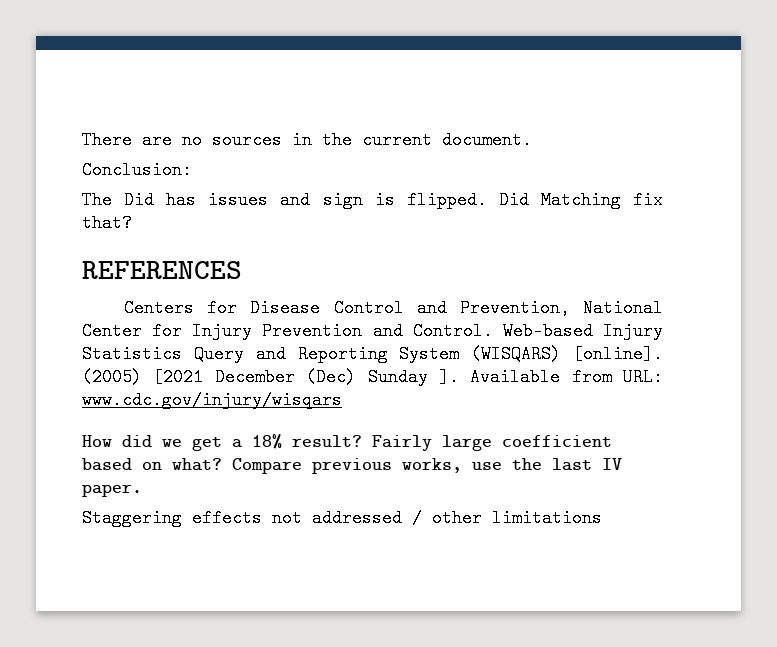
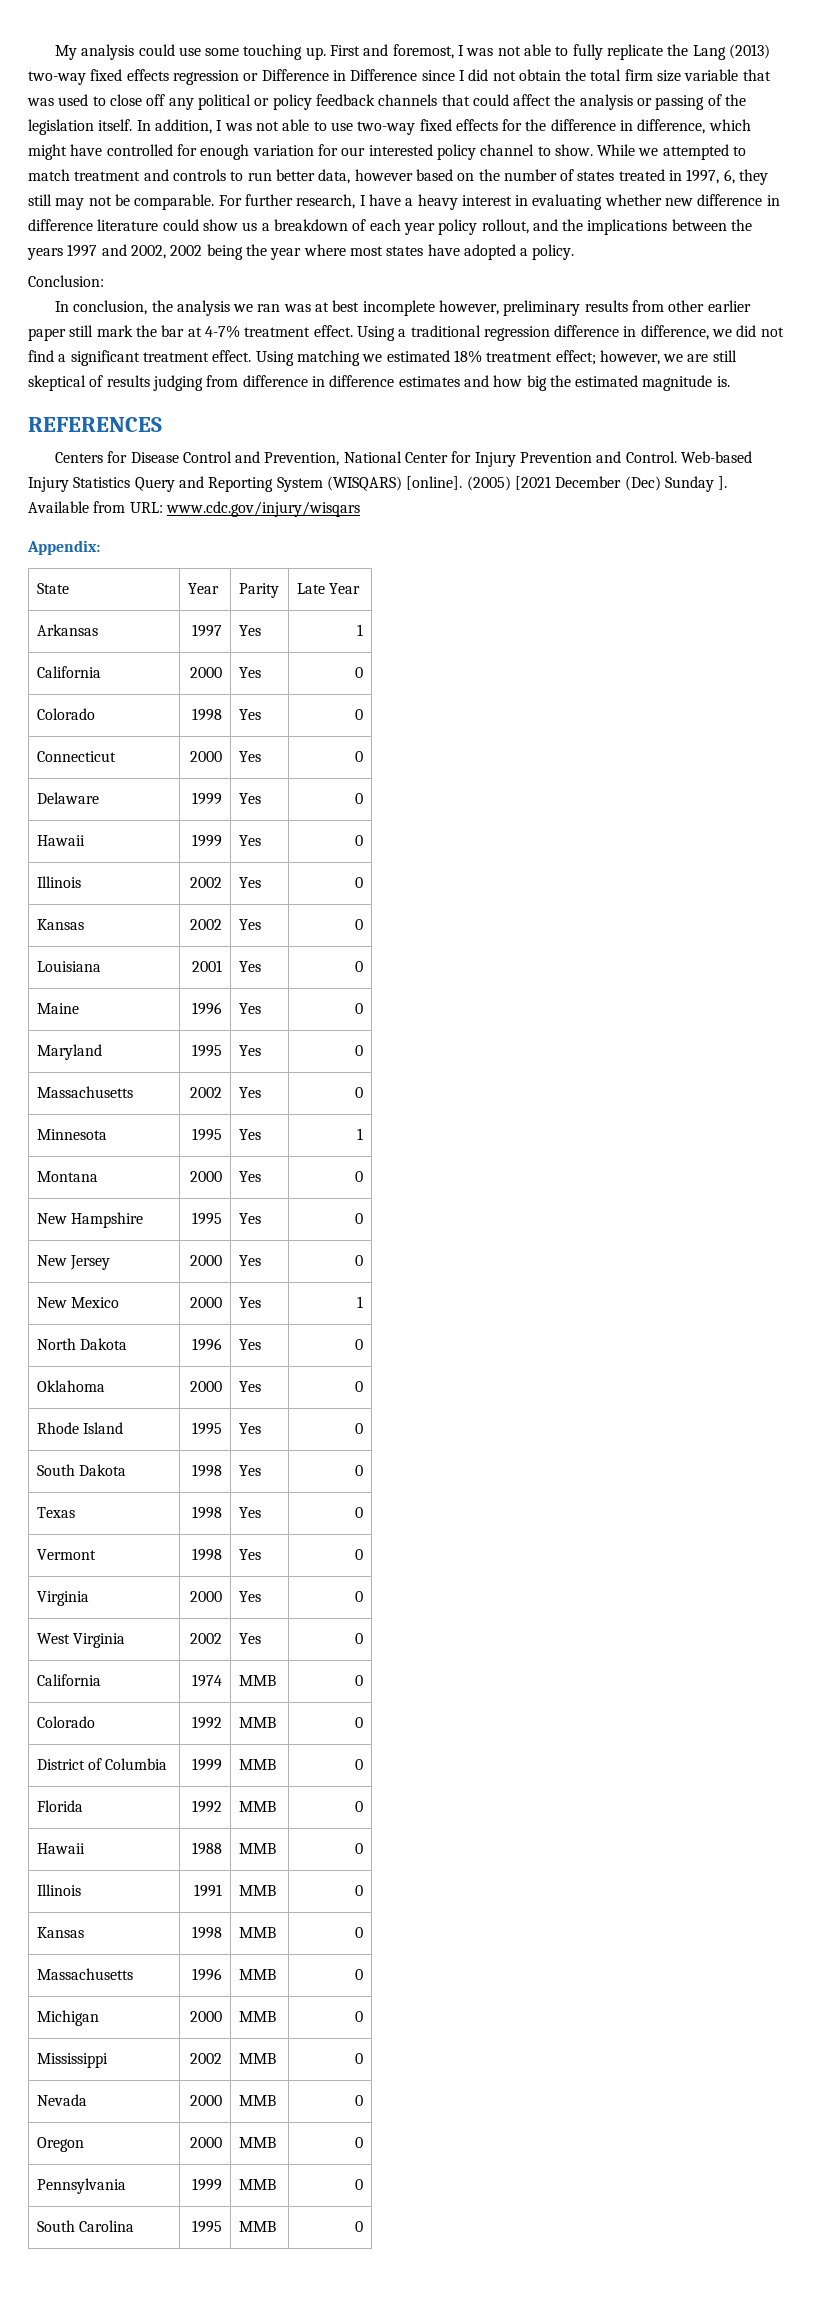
[82,131,532,149] [82,161,192,179] [82,191,664,209] [82,214,132,232] There are no sources in the current document. // Conclusion: // The Did has issues and sign is flipped. Did Matching fix that? -> [54,44,770,60] [28,69,771,85] [27,94,747,110] [28,119,751,135] [28,144,747,160] [28,169,769,185] [28,194,780,210] [28,219,753,235] [27,244,575,260] [28,275,104,287] [54,300,751,316] [28,325,784,341] [28,350,737,366] [28,375,730,391] My analysis could use some touching up. First and foremost, I was not able to fully replicate the Lang (2013) two-way fixed effects regression or Difference in Difference since I did not obtain the total firm size variable that was used to close off any political or policy feedback channels that could affect the analysis or passing of the legislation itself. In addition, I was not able to use two-way fixed effects for the difference in difference, which might have controlled for enough variation for our interested policy channel to show. While we attempted to match treatment and controls to run better data, however based on the number of states treated in 1997, 6, they still may not be comparable. For further research, I have a heavy interest in evaluating whether new difference in difference literature could show us a breakdown of each year policy rollout, and the implications between the years 1997 and 2002, 2002 being the year where most states have adopted a policy. // Conclusion: // In conclusion, the analysis we ran was at best incomplete however, preliminary results from other earlier paper still mark the bar at 4-7% treatment effect. Using a traditional regression difference in difference, we did not find a significant treatment effect. Using matching we estimated 18% treatment effect; however, we are still skeptical of results judging from difference in difference estimates and how big the estimated magnitude is.
[82,434,612,451] [82,458,622,474] [82,484,142,497] [82,509,602,527] How did we get a 18% result? Fairly large coefficient based on what? Compare previous works, use the last IV paper. // Staggering effects not addressed / other limitations -> [27,540,100,555] [36,583,69,594] [187,583,219,594] [238,583,279,598] [296,583,361,594] [36,624,98,636] [192,624,223,637] [238,625,261,636] [357,624,364,636] [36,666,101,678] [190,667,223,678] [238,667,261,678] [355,667,364,678] [36,708,95,720] [192,708,223,721] [238,709,261,720] [355,709,364,720] [36,751,116,762] [190,751,223,762] [238,751,261,762] [355,751,364,762] [36,792,99,804] [192,792,223,805] [238,793,261,804] [355,793,364,804] [36,835,85,846] [192,834,223,847] [238,835,261,846] [355,835,364,846] [36,876,81,888] [190,877,223,888] [238,877,261,888] [355,877,364,888] [36,919,84,930] [190,919,223,930] [238,919,261,930] [355,919,364,930] [36,961,101,972] [192,960,223,972] [238,961,261,972] [355,961,364,972] [36,1003,79,1014] [192,1002,223,1015] [238,1003,261,1014] [355,1003,364,1014] [36,1044,102,1060] [192,1044,223,1057] [238,1045,261,1056] [355,1045,364,1056] [36,1086,133,1098] [190,1087,223,1098] [238,1087,261,1098] [355,1087,364,1098] [36,1129,107,1140] [192,1128,223,1141] [238,1129,261,1140] [357,1128,364,1140] [36,1171,98,1182] [190,1171,223,1182] [238,1171,261,1182] [355,1171,364,1182] [36,1212,144,1228] [192,1212,223,1225] [238,1213,261,1224] [355,1213,364,1224] [36,1255,111,1270] [190,1255,223,1266] [238,1255,261,1266] [355,1255,364,1266] [36,1297,120,1308] [190,1297,223,1308] [238,1297,261,1308] [357,1296,364,1308] [36,1338,128,1350] [192,1338,223,1351] [238,1339,261,1350] [355,1339,364,1350] [36,1380,105,1392] [190,1381,223,1392] [238,1381,261,1392] [355,1381,364,1392] [36,1422,124,1434] [192,1422,223,1435] [238,1423,261,1434] [355,1423,364,1434] [36,1464,127,1476] [192,1464,223,1477] [238,1465,261,1476] [355,1465,364,1476] [36,1507,75,1518] [192,1506,223,1519] [238,1507,261,1518] [355,1507,364,1518] [36,1549,96,1560] [192,1548,223,1561] [238,1549,261,1560] [355,1549,364,1560] [36,1591,89,1606] [190,1591,223,1602] [238,1591,261,1602] [355,1591,364,1602] [36,1633,126,1648] [190,1633,223,1644] [238,1633,261,1644] [355,1633,364,1644] [36,1674,101,1686] [192,1674,223,1687] [238,1675,276,1686] [355,1675,364,1686] [36,1716,95,1728] [192,1716,223,1729] [238,1717,276,1728] [355,1717,364,1728] [36,1758,168,1770] [192,1758,223,1771] [238,1759,276,1770] [355,1759,364,1770] [36,1800,83,1812] [192,1800,223,1813] [238,1801,276,1812] [355,1801,364,1812] [36,1843,85,1854] [192,1842,223,1855] [238,1843,276,1854] [355,1843,364,1854] [36,1884,81,1896] [194,1884,223,1897] [238,1885,276,1896] [355,1885,364,1896] [36,1927,84,1938] [192,1926,223,1939] [238,1927,276,1938] [355,1927,364,1938] [36,1968,133,1980] [192,1968,223,1981] [238,1969,276,1980] [355,1969,364,1980] [36,2010,99,2026] [190,2011,223,2022] [238,2011,276,2022] [355,2011,364,2022] [36,2053,108,2068] [190,2053,223,2064] [238,2053,276,2064] [355,2053,364,2064] [36,2094,87,2106] [190,2095,223,2106] [238,2095,276,2106] [355,2095,364,2106] [36,2137,84,2152] [190,2137,223,2148] [238,2137,276,2148] [355,2137,364,2148] [36,2178,126,2194] [192,2178,223,2191] [238,2179,276,2190] [355,2179,364,2190] [36,2220,135,2232] [192,2220,223,2233] [238,2221,276,2232] [355,2221,364,2232] Appendix: // State | Year | Parity | Late Year // Arkansas | 1997 | Yes | 1 // California | 2000 | Yes | 0 // Colorado | 1998 | Yes | 0 // Connecticut | 2000 | Yes | 0 // Delaware | 1999 | Yes | 0 // Hawaii | 1999 | Yes | 0 // Illinois | 2002 | Yes | 0 // Kansas | 2002 | Yes | 0 // Louisiana | 2001 | Yes | 0 // Maine | 1996 | Yes | 0 // Maryland | 1995 | Yes | 0 // Massachusetts | 2002 | Yes | 0 // Minnesota | 1995 | Yes | 1 // Montana | 2000 | Yes | 0 // New Hampshire | 1995 | Yes | 0 // New Jersey | 2000 | Yes | 0 // New Mexico | 2000 | Yes | 1 // North Dakota | 1996 | Yes | 0 // Oklahoma | 2000 | Yes | 0 // Rhode Island | 1995 | Yes | 0 // South Dakota | 1998 | Yes | 0 // Texas | 1998 | Yes | 0 // Vermont | 1998 | Yes | 0 // Virginia | 2000 | Yes | 0 // West Virginia | 2002 | Yes | 0 // California | 1974 | MMB | 0 // Colorado | 1992 | MMB | 0 // District of Columbia | 1999 | MMB | 0 // Florida | 1992 | MMB | 0 // Hawaii | 1988 | MMB | 0 // Illinois | 1991 | MMB | 0 // Kansas | 1998 | MMB | 0 // Massachusetts | 1996 | MMB | 0 // Michigan | 2000 | MMB | 0 // Mississippi | 2002 | MMB | 0 // Nevada | 2000 | MMB | 0 // Oregon | 2000 | MMB | 0 // Pennsylvania | 1999 | MMB | 0 // South Carolina | 1995 | MMB | 0

